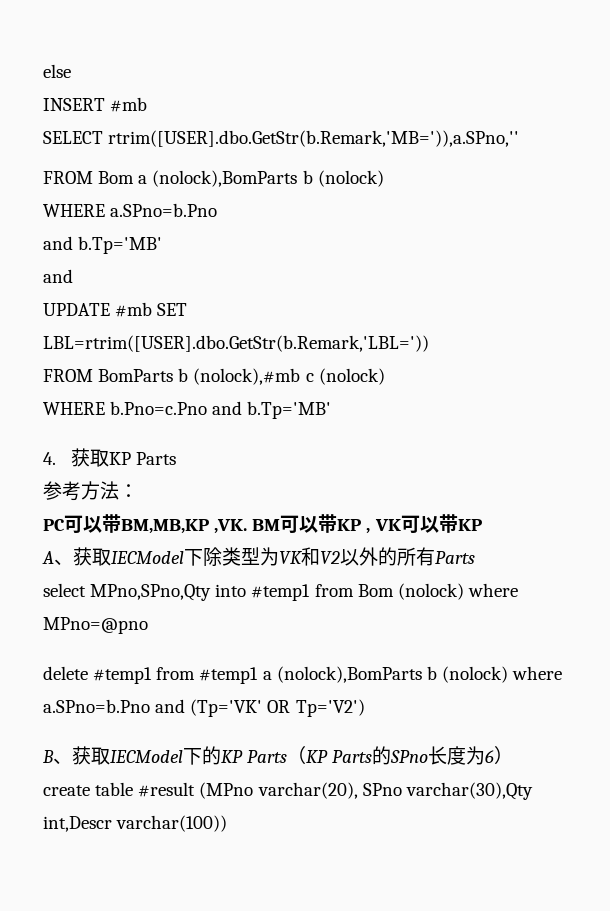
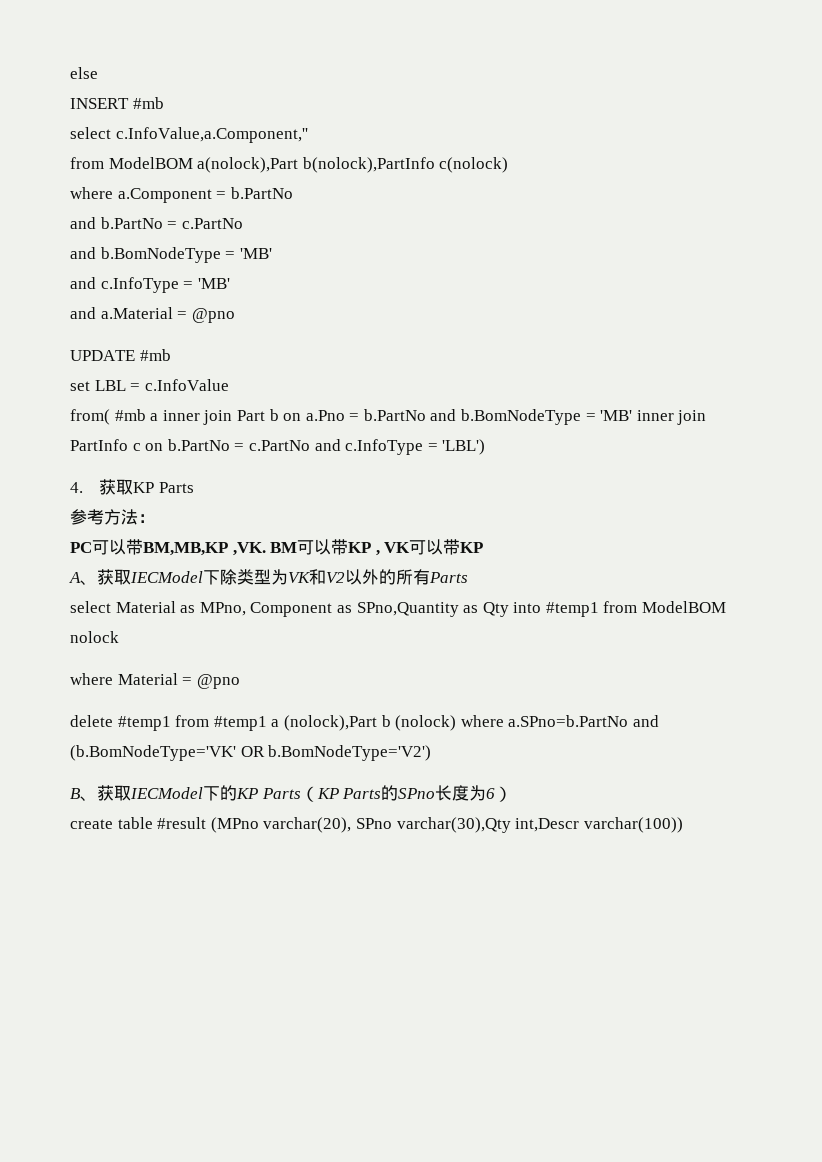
[43,130,520,147] [43,170,384,187] [43,203,218,217] [43,236,163,254] [43,269,73,283] [43,302,188,317] [43,335,429,352] [43,368,385,385] [43,401,332,419] SELECT rtrim([USER].dbo.GetStr(b.Remark,'MB=')),a.SPno,'' // FROM Bom a (nolock),BomParts b (nolock) // WHERE a.SPno=b.Pno // and b.Tp='MB' // and // UPDATE #mb SET LBL=rtrim([USER].dbo.GetStr(b.Remark,'LBL=')) // FROM BomParts b (nolock),#mb c (nolock) // WHERE b.Pno=c.Pno and b.Tp='MB' -> [70,127,308,143] [70,157,509,173] [70,187,293,203] [70,217,243,229] [70,247,272,263] [70,277,230,293] [70,307,235,323] [70,349,171,361] [70,379,229,391] [70,409,707,425] [70,439,486,455] select c.InfoValue,a.Component,'' // from ModelBOM a(nolock),Part b(nolock),PartInfo c(nolock) // where a.Component = b.PartNo // and b.PartNo = c.PartNo // and b.BomNodeType = 'MB' // and c.InfoType = 'MB' // and a.Material = @pno // UPDATE #mb // set LBL = c.InfoValue // from( #mb a inner join Part b on a.Pno = b.PartNo and b.BomNodeType = 'MB' inner join PartInfo c on b.PartNo = c.PartNo and c.InfoType = 'LBL')
[90,583,518,601] [43,617,148,634] MPno,SPno,Qty into #temp1 from Bom (nolock) where MPno=@pno -> [115,601,727,617] [70,631,119,643] [70,673,240,689] Material as MPno, Component as SPno,Quantity as Qty into #temp1 from ModelBOM nolock // where Material = @pno
[276,666,422,683] (nolock),BomParts -> [283,715,377,731] (nolock),Part
[43,699,365,717] a.SPno=b.Pno and (Tp='VK' OR Tp='V2') -> [508,715,659,727] [70,745,432,761] a.SPno=b.PartNo and (b.BomNodeType='VK' OR b.BomNodeType='V2')

